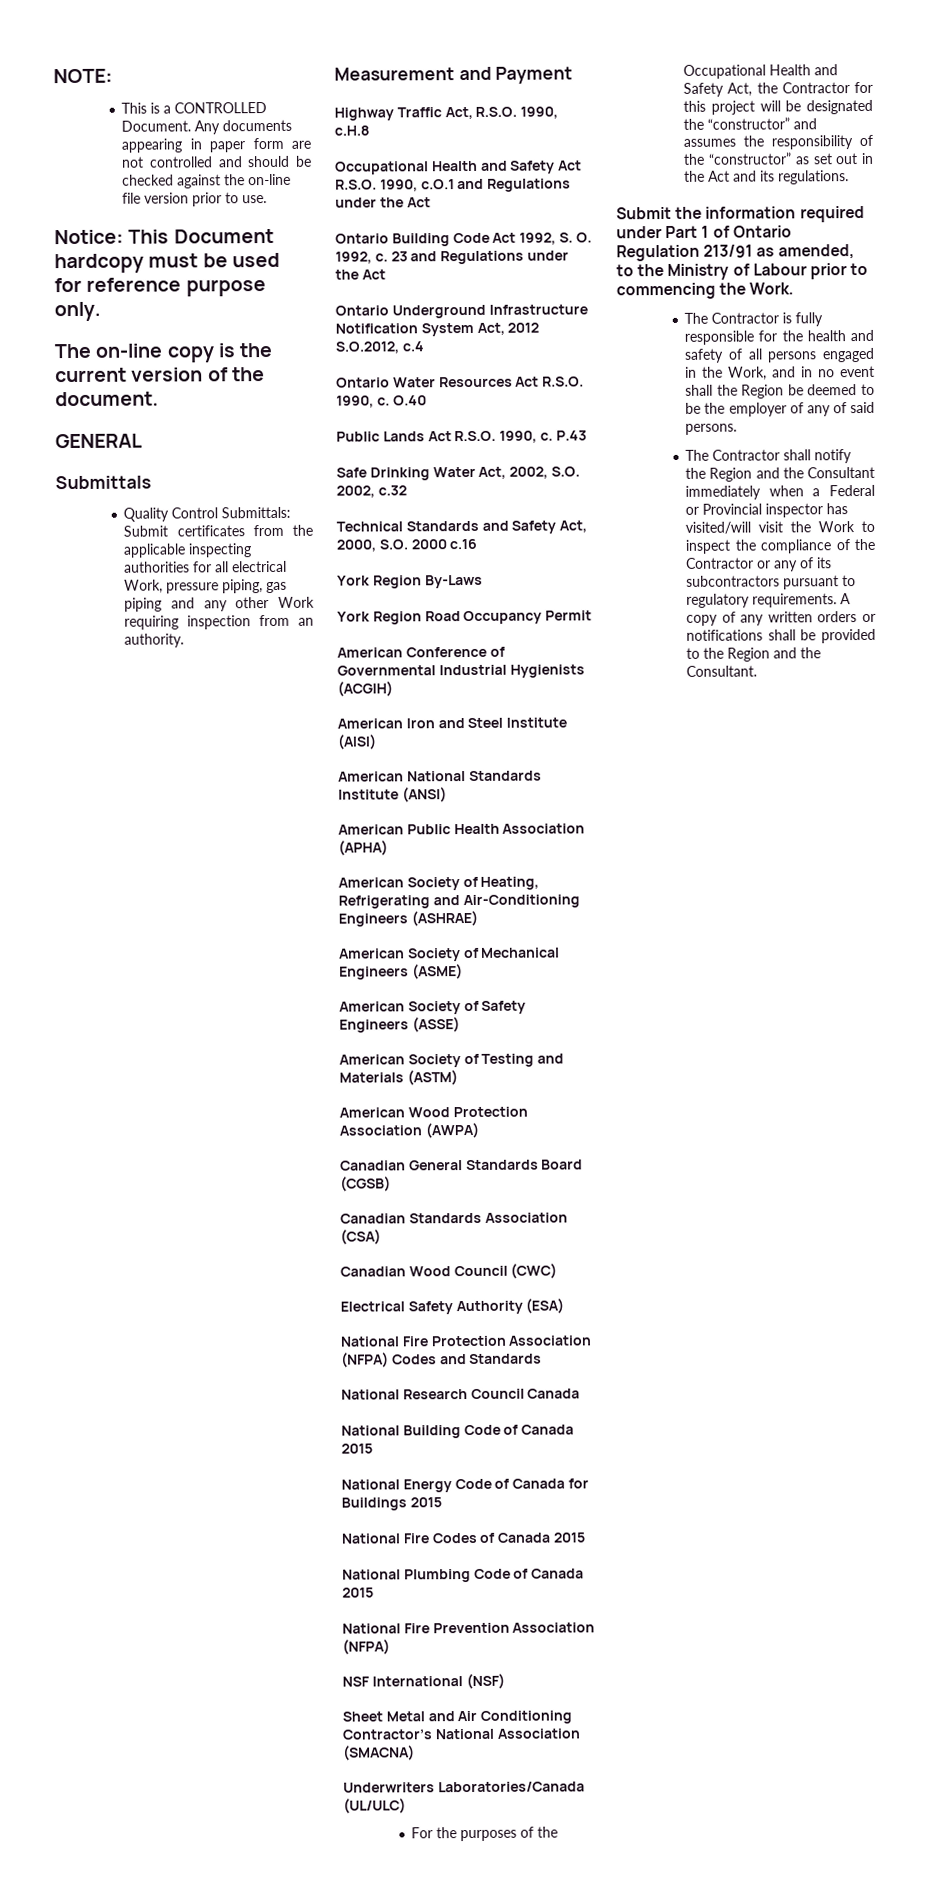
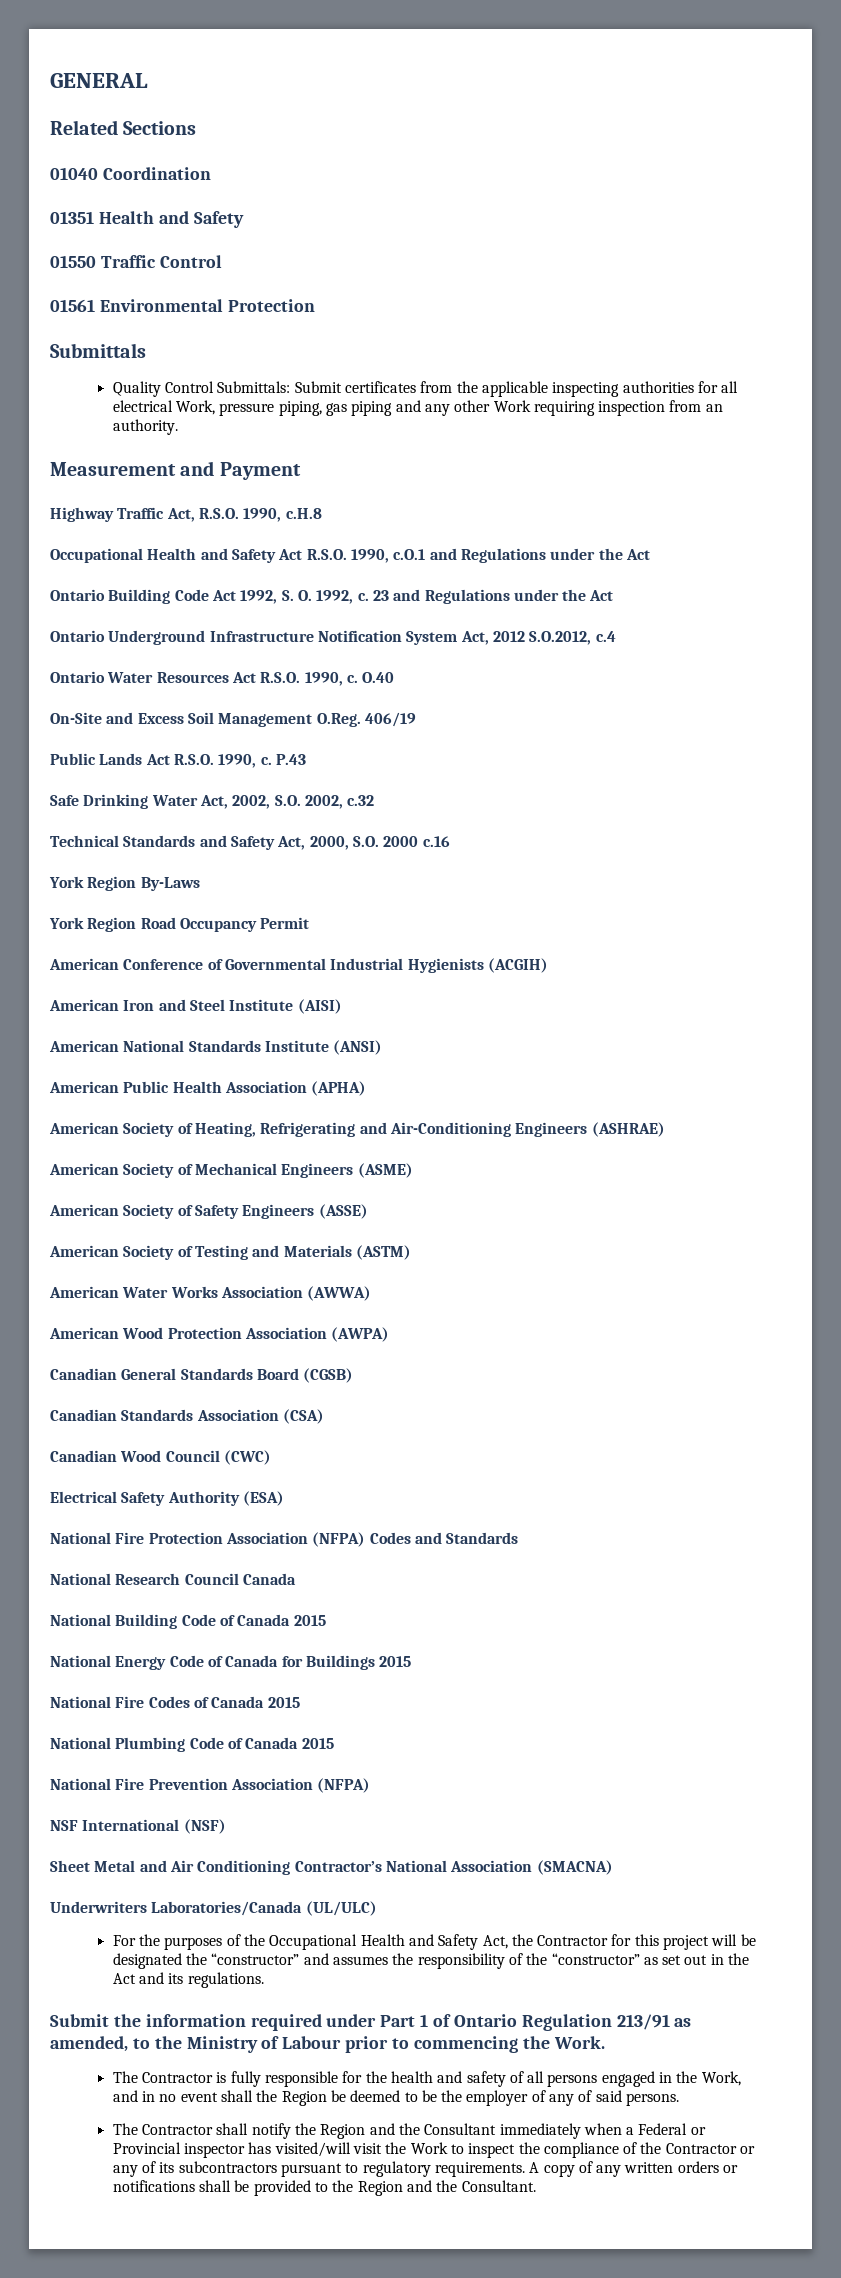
[53,68,113,84] [121,102,268,114] [121,119,293,135] [121,137,311,153] [121,155,312,168] [122,173,292,189] [122,192,268,207] [54,228,274,245] [54,252,280,274] [54,277,266,297] [54,301,101,322] [54,342,274,363] [55,367,265,383] [55,391,159,407] [55,433,143,449] NOTE: // This is a CONTROLLED Document. Any documents appearing in paper form are not controlled and should be checked against the on-line file version prior to use. // Notice: This Document hardcopy must be used for reference purpose only. // The on-line copy is the current version of the document. // GENERAL -> [50,73,148,88] [50,120,197,135] [50,167,211,180] [50,211,244,228] [50,255,222,268] [50,299,315,312] GENERAL // Related Sections // 01040 Coordination // 01351 Health and Safety // 01550 Traffic Control // 01561 Environmental Protection
(427, 400) none -> [50,712,416,727] // On-Site and Excess Soil Management O.Reg. 406/19
(458, 1078) none -> [49,1286,372,1301] // American Water Works Association (AWWA)

